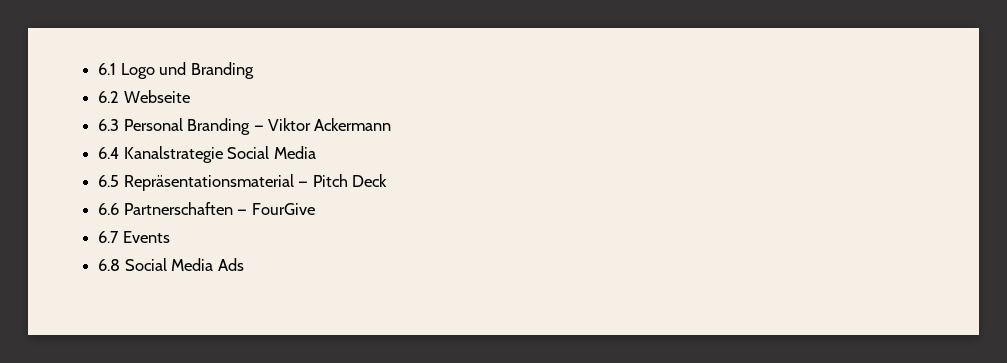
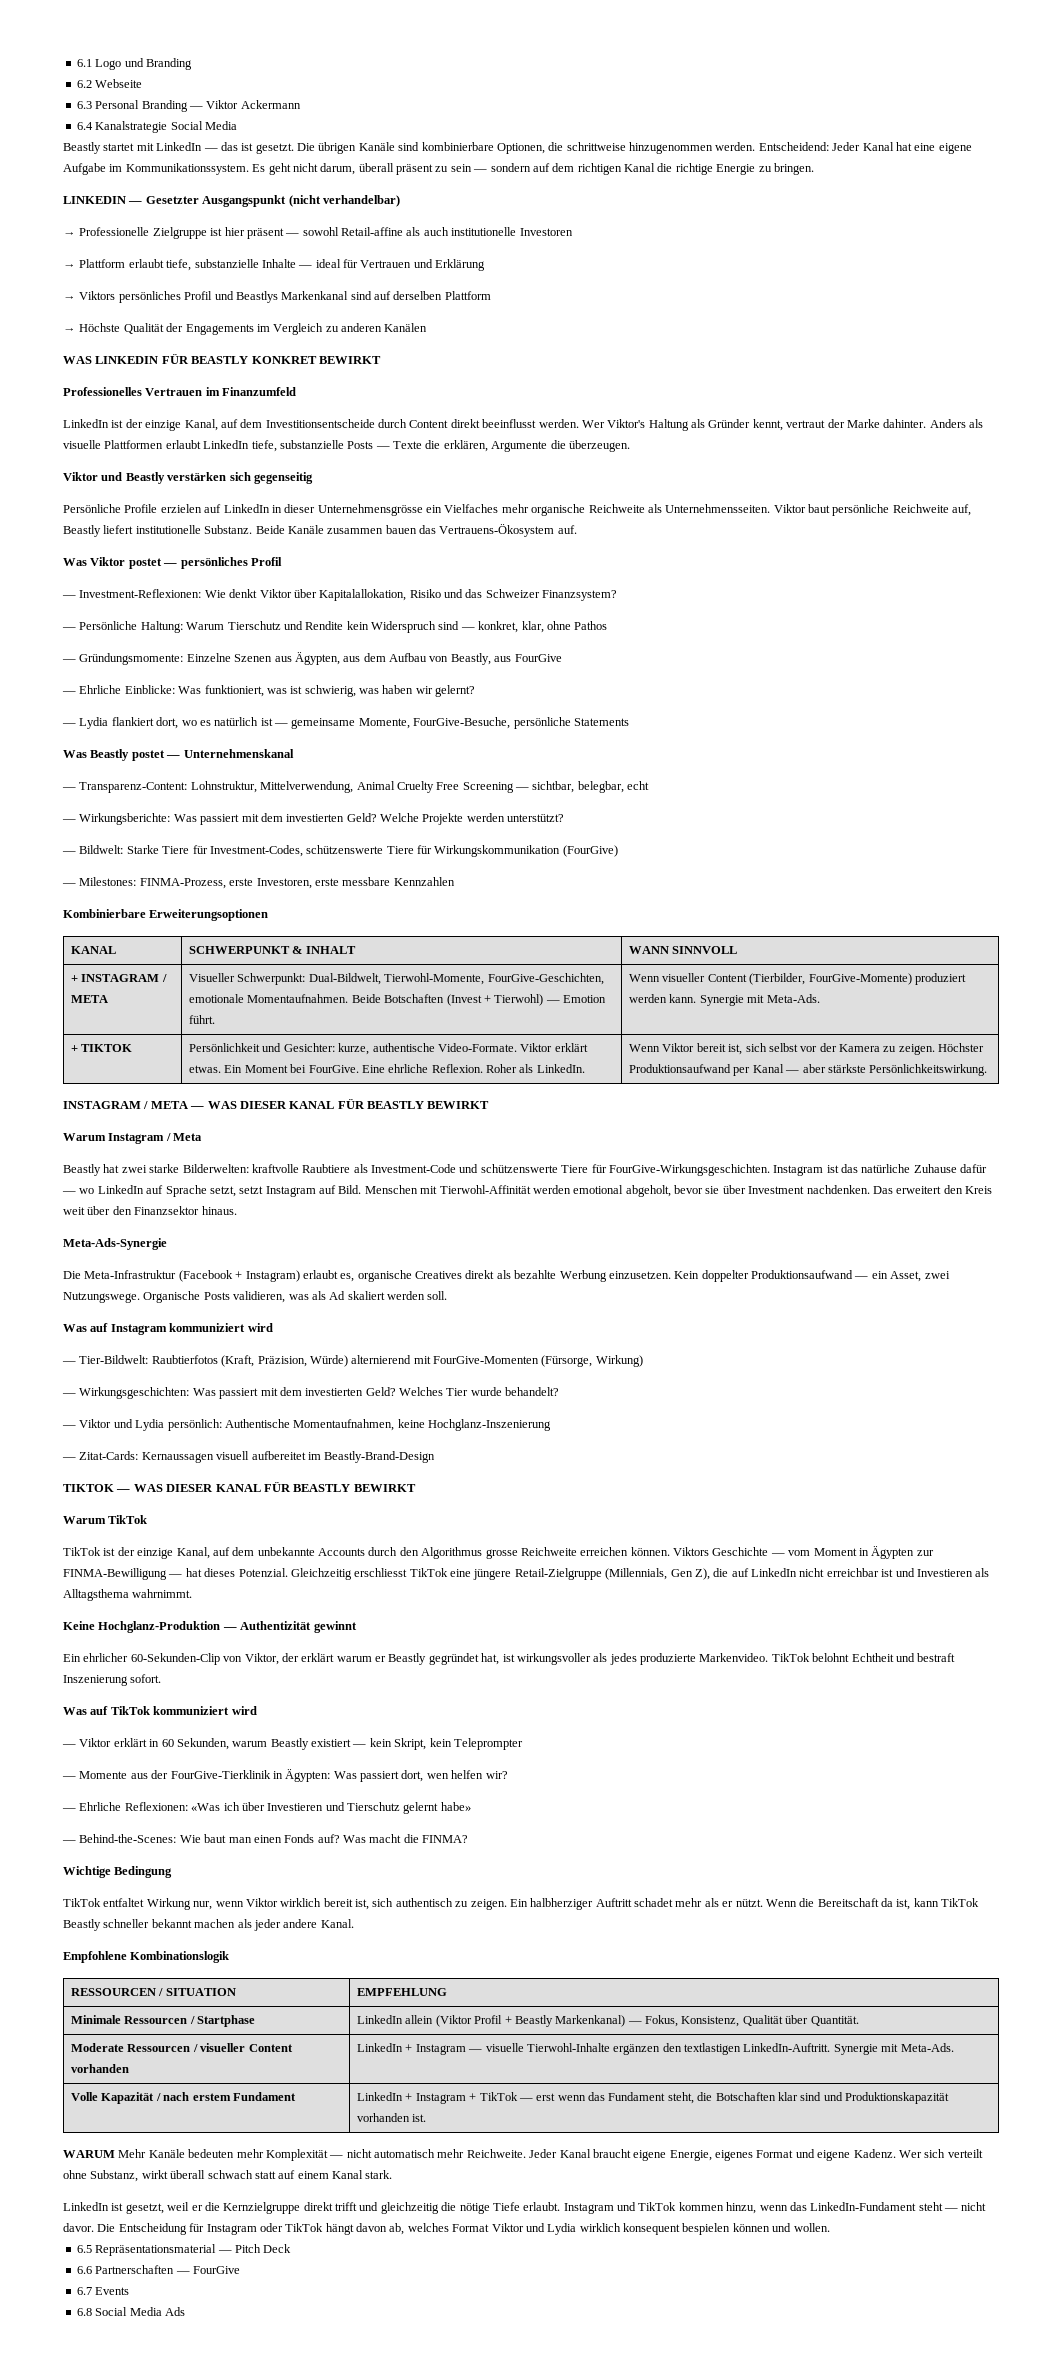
(316, 152) none -> [63,142,972,154] [63,163,814,175] [63,195,400,207] [63,227,573,239] [63,259,486,271] [63,291,491,303] [63,323,428,335] [63,354,381,364] [63,387,297,396] [63,419,983,431] [63,440,630,452] [63,472,313,484] [63,504,972,516] [63,524,577,537] [63,557,282,569] [62,589,618,601] [62,621,608,633] [62,652,562,665] [62,685,476,697] [62,717,629,729] [63,749,294,761] [62,781,650,793] [62,813,565,825] [62,845,618,857] [62,877,455,889] [63,909,269,921] [71,946,117,954] [189,946,356,954] [629,946,738,954] [71,974,167,982] [71,995,109,1003] [189,973,604,985] [189,994,607,1006] [189,1015,216,1024] [629,973,966,985] [629,994,820,1006] [71,1044,133,1052] [189,1043,588,1055] [189,1064,585,1073] [629,1043,985,1055] [629,1064,988,1076] [63,1099,490,1109] [63,1133,203,1144] [63,1164,988,1176] [62,1185,992,1197] [63,1206,237,1215] [63,1238,167,1250] [63,1270,950,1282] [63,1291,448,1303] [63,1323,273,1335] [62,1355,643,1367] [62,1387,560,1399] [62,1419,551,1431] [62,1451,436,1463] [63,1482,416,1492] [63,1515,148,1524] [63,1546,934,1559] [63,1568,990,1580] [63,1589,193,1601] [63,1621,357,1633] [63,1653,956,1665] [63,1674,162,1686] [63,1706,257,1715] [62,1738,523,1750] [62,1769,508,1782] [62,1802,471,1814] [62,1834,469,1843] [63,1866,173,1878] [63,1898,980,1910] [63,1919,354,1931] [63,1951,230,1963] [71,1988,236,1996] [357,1988,448,1996] [71,2015,256,2027] [357,2015,859,2027] [71,2043,293,2052] [71,2064,130,2073] [357,2043,954,2055] [71,2092,296,2104] [357,2092,950,2104] [357,2113,427,2122] [63,2149,983,2161] [63,2170,393,2182] [63,2202,987,2214] [63,2223,830,2235] // Beastly startet mit LinkedIn — das ist gesetzt. Die übrigen Kanäle sind kombinierbare Optionen, die schrittweise hinzugenommen werden. Entscheidend: Jeder Kanal hat eine eigene Aufgabe im Kommunikationssystem. Es geht nicht darum, überall präsent zu sein — sondern auf dem richtigen Kanal die richtige Energie zu bringen. // LINKEDIN — Gesetzter Ausgangspunkt (nicht verhandelbar) // → Professionelle Zielgruppe ist hier präsent — sowohl Retail-affine als auch institutionelle Investoren // → Plattform erlaubt tiefe, substanzielle Inhalte — ideal für Vertrauen und Erklärung // → Viktors persönliches Profil und Beastlys Markenkanal sind auf derselben Plattform // → Höchste Qualität der Engagements im Vergleich zu anderen Kanälen // WAS LINKEDIN FÜR BEASTLY KONKRET BEWIRKT // Professionelles Vertrauen im Finanzumfeld // LinkedIn ist der einzige Kanal, auf dem Investitionsentscheide durch Content direkt beeinflusst werden. Wer Viktor's Haltung als Gründer kennt, vertraut der Marke dahinter. Anders als visuelle Plattformen erlaubt LinkedIn tiefe, substanzielle Posts — Texte die erklären, Argumente die überzeugen. // Viktor und Beastly verstärken sich gegenseitig // Persönliche Profile erzielen auf LinkedIn in dieser Unternehmensgrösse ein Vielfaches mehr organische Reichweite als Unternehmensseiten. Viktor baut persönliche Reichweite auf, Beastly liefert institutionelle Substanz. Beide Kanäle zusammen bauen das Vertrauens-Ökosystem auf. // Was Viktor postet — persönliches Profil // — Investment-Reflexionen: Wie denkt Viktor über Kapitalallokation, Risiko und das Schweizer Finanzsystem? // — Persönliche Haltung: Warum Tierschutz und Rendite kein Widerspruch sind — konkret, klar, ohne Pathos // — Gründungsmomente: Einzelne Szenen aus Ägypten, aus dem Aufbau von Beastly, aus FourGive // — Ehrliche Einblicke: Was funktioniert, was ist schwierig, was haben wir gelernt? // — Lydia flankiert dort, wo es natürlich ist — gemeinsame Momente, FourGive-Besuche, persönliche Statements // Was Beastly postet — Unternehmenskanal // — Transparenz-Content: Lohnstruktur, Mittelverwendung, Animal Cruelty Free Screening — sichtbar, belegbar, echt // — Wirkungsberichte: Was passiert mit dem investierten Geld? Welche Projekte werden unterstützt? // — Bildwelt: Starke Tiere für Investment-Codes, schützenswerte Tiere für Wirkungskommunikation (FourGive) // — Milestones: FINMA-Prozess, erste Investoren, erste messbare Kennzahlen // Kombinierbare Erweiterungsoptionen // KANAL | SCHWERPUNKT & INHALT | WANN SINNVOLL // + INSTAGRAM / META | Visueller Schwerpunkt: Dual-Bildwelt, Tierwohl-Momente, FourGive-Geschichten, emotionale Momentaufnahmen. Beide Botschaften (Invest + Tierwohl) — Emotion führt. | Wenn visueller Content (Tierbilder, FourGive-Momente) produziert werden kann. Synergie mit Meta-Ads. // + TIKTOK | Persönlichkeit und Gesichter: kurze, authentische Video-Formate. Viktor erklärt etwas. Ein Moment bei FourGive. Eine ehrliche Reflexion. Roher als LinkedIn. | Wenn Viktor bereit ist, sich selbst vor der Kamera zu zeigen. Höchster Produktionsaufwand per Kanal — aber stärkste Persönlichkeitswirkung. // INSTAGRAM / META — WAS DIESER KANAL FÜR BEASTLY BEWIRKT // Warum Instagram / Meta // Beastly hat zwei starke Bilderwelten: kraftvolle Raubtiere als Investment-Code und schützenswerte Tiere für FourGive-Wirkungsgeschichten. Instagram ist das natürliche Zuhause dafür — wo LinkedIn auf Sprache setzt, setzt Instagram auf Bild. Menschen mit Tierwohl-Affinität werden emotional abgeholt, bevor sie über Investment nachdenken. Das erweitert den Kreis weit über den Finanzsektor hinaus. // Meta-Ads-Synergie // Die Meta-Infrastruktur (Facebook + Instagram) erlaubt es, organische Creatives direkt als bezahlte Werbung einzusetzen. Kein doppelter Produktionsaufwand — ein Asset, zwei Nutzungswege. Organische Posts validieren, was als Ad skaliert werden soll. // Was auf Instagram kommuniziert wird // — Tier-Bildwelt: Raubtierfotos (Kraft, Präzision, Würde) alternierend mit FourGive-Momenten (Fürsorge, Wirkung) // — Wirkungsgeschichten: Was passiert mit dem investierten Geld? Welches Tier wurde behandelt? // — Viktor und Lydia persönlich: Authentische Momentaufnahmen, keine Hochglanz-Inszenierung // — Zitat-Cards: Kernaussagen visuell aufbereitet im Beastly-Brand-Design // TIKTOK — WAS DIESER KANAL FÜR BEASTLY BEWIRKT // Warum TikTok // TikTok ist der einzige Kanal, auf dem unbekannte Accounts durch den Algorithmus grosse Reichweite erreichen können. Viktors Geschichte — vom Moment in Ägypten zur FINMA-Bewilligung — hat dieses Potenzial. Gleichzeitig erschliesst TikTok eine jüngere Retail-Zielgruppe (Millennials, Gen Z), die auf LinkedIn nicht erreichbar ist und Investieren als Alltagsthema wahrnimmt. // Keine Hochglanz-Produktion — Authentizität gewinnt // Ein ehrlicher 60-Sekunden-Clip von Viktor, der erklärt warum er Beastly gegründet hat, ist wirkungsvoller als jedes produzierte Markenvideo. TikTok belohnt Echtheit und bestraft Inszenierung sofort. // Was auf TikTok kommuniziert wird // — Viktor erklärt in 60 Sekunden, warum Beastly existiert — kein Skript, kein Teleprompter // — Momente aus der FourGive-Tierklinik in Ägypten: Was passiert dort, wen helfen wir? // — Ehrliche Reflexionen: «Was ich über Investieren und Tierschutz gelernt habe» // — Behind-the-Scenes: Wie baut man einen Fonds auf? Was macht die FINMA? // Wichtige Bedingung // TikTok entfaltet Wirkung nur, wenn Viktor wirklich bereit ist, sich authentisch zu zeigen. Ein halbherziger Auftritt schadet mehr als er nützt. Wenn die Bereitschaft da ist, kann TikTok Beastly schneller bekannt machen als jeder andere Kanal. // Empfohlene Kombinationslogik // RESSOURCEN / SITUATION | EMPFEHLUNG // Minimale Ressourcen / Startphase | LinkedIn allein (Viktor Profil + Beastly Markenkanal) — Fokus, Konsistenz, Qualität über Quantität. // Moderate Ressourcen / visueller Content vorhanden | LinkedIn + Instagram — visuelle Tierwohl-Inhalte ergänzen den textlastigen LinkedIn-Auftritt. Synergie mit Meta-Ads. // Volle Kapazität / nach erstem Fundament | LinkedIn + Instagram + TikTok — erst wenn das Fundament steht, die Botschaften klar sind und Produktionskapazität vorhanden ist. // WARUM Mehr Kanäle bedeuten mehr Komplexität — nicht automatisch mehr Reichweite. Jeder Kanal braucht eigene Energie, eigenes Format und eigene Kadenz. Wer sich verteilt ohne Substanz, wirkt überall schwach statt auf einem Kanal stark. // LinkedIn ist gesetzt, weil er die Kernzielgruppe direkt trifft und gleichzeitig die nötige Tiefe erlaubt. Instagram und TikTok kommen hinzu, wenn das LinkedIn-Fundament steht — nicht davor. Die Entscheidung für Instagram oder TikTok hängt davon ab, welches Format Viktor und Lydia wirklich konsequent bespielen können und wollen.

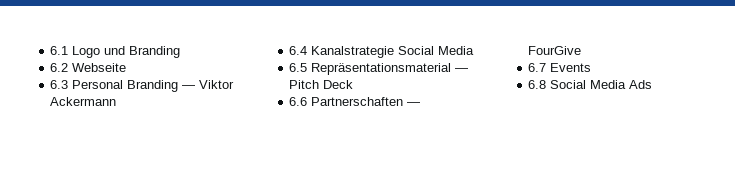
[63,142,972,154] [63,163,814,175] [63,195,400,207] [63,227,573,239] [63,259,486,271] [63,291,491,303] [63,323,428,335] [63,354,381,364] [63,387,297,396] [63,419,983,431] [63,440,630,452] [63,472,313,484] [63,504,972,516] [63,524,577,537] [63,557,282,569] [62,589,618,601] [62,621,608,633] [62,652,562,665] [62,685,476,697] [62,717,629,729] [63,749,294,761] [62,781,650,793] [62,813,565,825] [62,845,618,857] [62,877,455,889] [63,909,269,921] [71,946,117,954] [189,946,356,954] [629,946,738,954] [71,974,167,982] [71,995,109,1003] [189,973,604,985] [189,994,607,1006] [189,1015,216,1024] [629,973,966,985] [629,994,820,1006] [71,1044,133,1052] [189,1043,588,1055] [189,1064,585,1073] [629,1043,985,1055] [629,1064,988,1076] [63,1099,490,1109] [63,1133,203,1144] [63,1164,988,1176] [62,1185,992,1197] [63,1206,237,1215] [63,1238,167,1250] [63,1270,950,1282] [63,1291,448,1303] [63,1323,273,1335] [62,1355,643,1367] [62,1387,560,1399] [62,1419,551,1431] [62,1451,436,1463] [63,1482,416,1492] [63,1515,148,1524] [63,1546,934,1559] [63,1568,990,1580] [63,1589,193,1601] [63,1621,357,1633] [63,1653,956,1665] [63,1674,162,1686] [63,1706,257,1715] [62,1738,523,1750] [62,1769,508,1782] [62,1802,471,1814] [62,1834,469,1843] [63,1866,173,1878] [63,1898,980,1910] [63,1919,354,1931] [63,1951,230,1963] [71,1988,236,1996] [357,1988,448,1996] [71,2015,256,2027] [357,2015,859,2027] [71,2043,293,2052] [71,2064,130,2073] [357,2043,954,2055] [71,2092,296,2104] [357,2092,950,2104] [357,2113,427,2122] [63,2149,983,2161] [63,2170,393,2182] [63,2202,987,2214] [63,2223,830,2235] // Beastly startet mit LinkedIn — das ist gesetzt. Die übrigen Kanäle sind kombinierbare Optionen, die schrittweise hinzugenommen werden. Entscheidend: Jeder Kanal hat eine eigene Aufgabe im Kommunikationssystem. Es geht nicht darum, überall präsent zu sein — sondern auf dem richtigen Kanal die richtige Energie zu bringen. // LINKEDIN — Gesetzter Ausgangspunkt (nicht verhandelbar) // → Professionelle Zielgruppe ist hier präsent — sowohl Retail-affine als auch institutionelle Investoren // → Plattform erlaubt tiefe, substanzielle Inhalte — ideal für Vertrauen und Erklärung // → Viktors persönliches Profil und Beastlys Markenkanal sind auf derselben Plattform // → Höchste Qualität der Engagements im Vergleich zu anderen Kanälen // WAS LINKEDIN FÜR BEASTLY KONKRET BEWIRKT // Professionelles Vertrauen im Finanzumfeld // LinkedIn ist der einzige Kanal, auf dem Investitionsentscheide durch Content direkt beeinflusst werden. Wer Viktor's Haltung als Gründer kennt, vertraut der Marke dahinter. Anders als visuelle Plattformen erlaubt LinkedIn tiefe, substanzielle Posts — Texte die erklären, Argumente die überzeugen. // Viktor und Beastly verstärken sich gegenseitig // Persönliche Profile erzielen auf LinkedIn in dieser Unternehmensgrösse ein Vielfaches mehr organische Reichweite als Unternehmensseiten. Viktor baut persönliche Reichweite auf, Beastly liefert institutionelle Substanz. Beide Kanäle zusammen bauen das Vertrauens-Ökosystem auf. // Was Viktor postet — persönliches Profil // — Investment-Reflexionen: Wie denkt Viktor über Kapitalallokation, Risiko und das Schweizer Finanzsystem? // — Persönliche Haltung: Warum Tierschutz und Rendite kein Widerspruch sind — konkret, klar, ohne Pathos // — Gründungsmomente: Einzelne Szenen aus Ägypten, aus dem Aufbau von Beastly, aus FourGive // — Ehrliche Einblicke: Was funktioniert, was ist schwierig, was haben wir gelernt? // — Lydia flankiert dort, wo es natürlich ist — gemeinsame Momente, FourGive-Besuche, persönliche Statements // Was Beastly postet — Unternehmenskanal // — Transparenz-Content: Lohnstruktur, Mittelverwendung, Animal Cruelty Free Screening — sichtbar, belegbar, echt // — Wirkungsberichte: Was passiert mit dem investierten Geld? Welche Projekte werden unterstützt? // — Bildwelt: Starke Tiere für Investment-Codes, schützenswerte Tiere für Wirkungskommunikation (FourGive) // — Milestones: FINMA-Prozess, erste Investoren, erste messbare Kennzahlen // Kombinierbare Erweiterungsoptionen // KANAL | SCHWERPUNKT & INHALT | WANN SINNVOLL // + INSTAGRAM / META | Visueller Schwerpunkt: Dual-Bildwelt, Tierwohl-Momente, FourGive-Geschichten, emotionale Momentaufnahmen. Beide Botschaften (Invest + Tierwohl) — Emotion führt. | Wenn visueller Content (Tierbilder, FourGive-Momente) produziert werden kann. Synergie mit Meta-Ads. // + TIKTOK | Persönlichkeit und Gesichter: kurze, authentische Video-Formate. Viktor erklärt etwas. Ein Moment bei FourGive. Eine ehrliche Reflexion. Roher als LinkedIn. | Wenn Viktor bereit ist, sich selbst vor der Kamera zu zeigen. Höchster Produktionsaufwand per Kanal — aber stärkste Persönlichkeitswirkung. // INSTAGRAM / META — WAS DIESER KANAL FÜR BEASTLY BEWIRKT // Warum Instagram / Meta // Beastly hat zwei starke Bilderwelten: kraftvolle Raubtiere als Investment-Code und schützenswerte Tiere für FourGive-Wirkungsgeschichten. Instagram ist das natürliche Zuhause dafür — wo LinkedIn auf Sprache setzt, setzt Instagram auf Bild. Menschen mit Tierwohl-Affinität werden emotional abgeholt, bevor sie über Investment nachdenken. Das erweitert den Kreis weit über den Finanzsektor hinaus. // Meta-Ads-Synergie // Die Meta-Infrastruktur (Facebook + Instagram) erlaubt es, organische Creatives direkt als bezahlte Werbung einzusetzen. Kein doppelter Produktionsaufwand — ein Asset, zwei Nutzungswege. Organische Posts validieren, was als Ad skaliert werden soll. // Was auf Instagram kommuniziert wird // — Tier-Bildwelt: Raubtierfotos (Kraft, Präzision, Würde) alternierend mit FourGive-Momenten (Fürsorge, Wirkung) // — Wirkungsgeschichten: Was passiert mit dem investierten Geld? Welches Tier wurde behandelt? // — Viktor und Lydia persönlich: Authentische Momentaufnahmen, keine Hochglanz-Inszenierung // — Zitat-Cards: Kernaussagen visuell aufbereitet im Beastly-Brand-Design // TIKTOK — WAS DIESER KANAL FÜR BEASTLY BEWIRKT // Warum TikTok // TikTok ist der einzige Kanal, auf dem unbekannte Accounts durch den Algorithmus grosse Reichweite erreichen können. Viktors Geschichte — vom Moment in Ägypten zur FINMA-Bewilligung — hat dieses Potenzial. Gleichzeitig erschliesst TikTok eine jüngere Retail-Zielgruppe (Millennials, Gen Z), die auf LinkedIn nicht erreichbar ist und Investieren als Alltagsthema wahrnimmt. // Keine Hochglanz-Produktion — Authentizität gewinnt // Ein ehrlicher 60-Sekunden-Clip von Viktor, der erklärt warum er Beastly gegründet hat, ist wirkungsvoller als jedes produzierte Markenvideo. TikTok belohnt Echtheit und bestraft Inszenierung sofort. // Was auf TikTok kommuniziert wird // — Viktor erklärt in 60 Sekunden, warum Beastly existiert — kein Skript, kein Teleprompter // — Momente aus der FourGive-Tierklinik in Ägypten: Was passiert dort, wen helfen wir? // — Ehrliche Reflexionen: «Was ich über Investieren und Tierschutz gelernt habe» // — Behind-the-Scenes: Wie baut man einen Fonds auf? Was macht die FINMA? // Wichtige Bedingung // TikTok entfaltet Wirkung nur, wenn Viktor wirklich bereit ist, sich authentisch zu zeigen. Ein halbherziger Auftritt schadet mehr als er nützt. Wenn die Bereitschaft da ist, kann TikTok Beastly schneller bekannt machen als jeder andere Kanal. // Empfohlene Kombinationslogik // RESSOURCEN / SITUATION | EMPFEHLUNG // Minimale Ressourcen / Startphase | LinkedIn allein (Viktor Profil + Beastly Markenkanal) — Fokus, Konsistenz, Qualität über Quantität. // Moderate Ressourcen / visueller Content vorhanden | LinkedIn + Instagram — visuelle Tierwohl-Inhalte ergänzen den textlastigen LinkedIn-Auftritt. Synergie mit Meta-Ads. // Volle Kapazität / nach erstem Fundament | LinkedIn + Instagram + TikTok — erst wenn das Fundament steht, die Botschaften klar sind und Produktionskapazität vorhanden ist. // WARUM Mehr Kanäle bedeuten mehr Komplexität — nicht automatisch mehr Reichweite. Jeder Kanal braucht eigene Energie, eigenes Format und eigene Kadenz. Wer sich verteilt ohne Substanz, wirkt überall schwach statt auf einem Kanal stark. // LinkedIn ist gesetzt, weil er die Kernzielgruppe direkt trifft und gleichzeitig die nötige Tiefe erlaubt. Instagram und TikTok kommen hinzu, wenn das LinkedIn-Fundament steht — nicht davor. Die Entscheidung für Instagram oder TikTok hängt davon ab, welches Format Viktor und Lydia wirklich konsequent bespielen können und wollen. -> (475, 50) none

